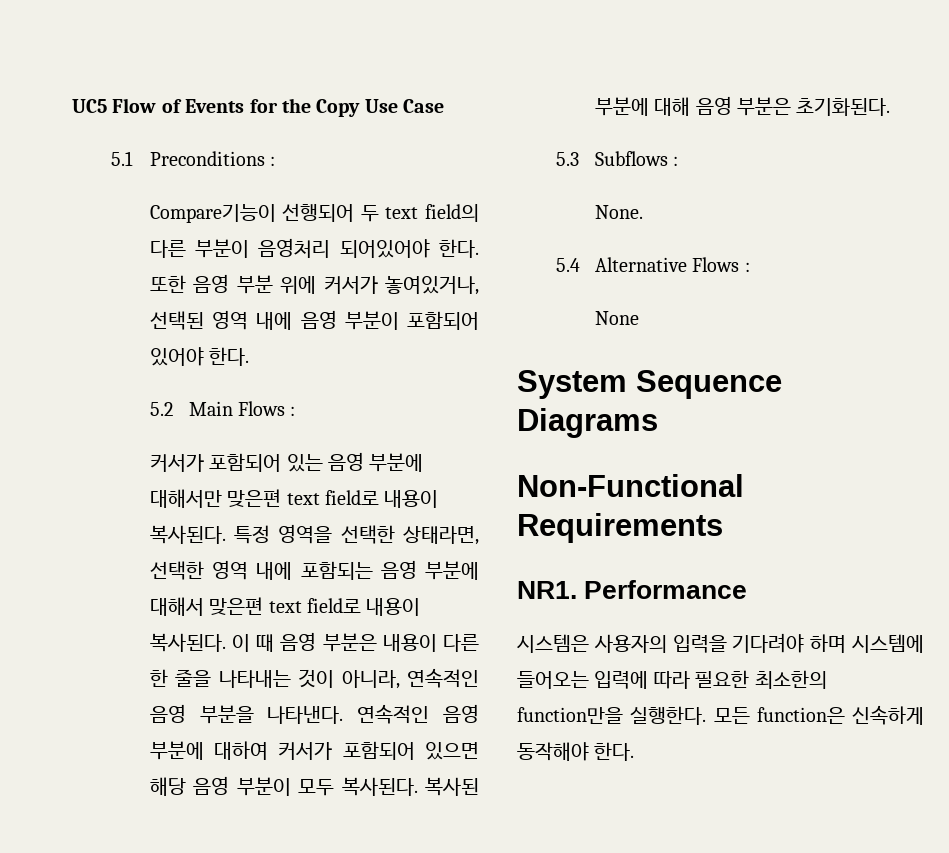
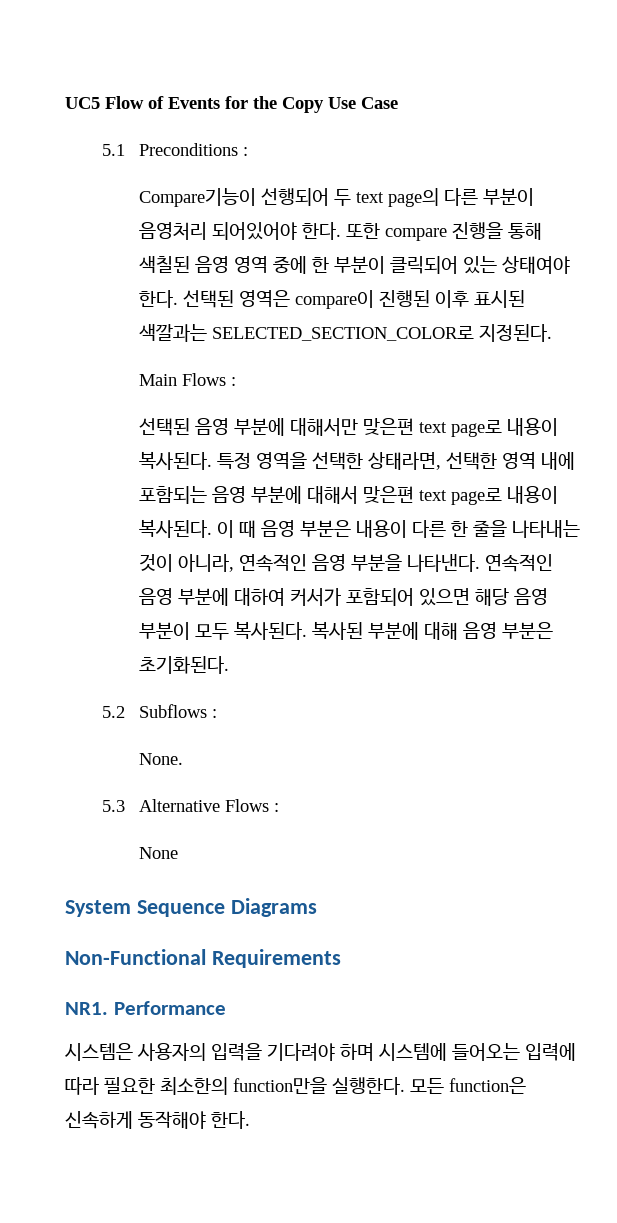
[425,204,479,222] field의 -> [387,188,439,207] page의
[193,274,480,295] [149,310,479,330] [149,347,250,366] [149,402,173,416] 음영 부분 위에 커서가 놓여있거나, 선택된 영역 내에 음영 부분이 포함되어 있어야 한다. // 5.2 -> [384,222,542,241] [138,256,570,274] [138,290,525,309] [138,324,552,342] compare 진행을 통해 색칠된 음영 영역 중에 한 부분이 클릭되어 있는 상태여야 한다. 선택된 영역은 compare이 진행된 이후 표시된 색깔과는 SELECTED_SECTION_COLOR로 지정된다. //
[149,453,323,472] 커서가 포함되어 있는 -> [138,418,190,436] 선택된
[324,490,379,505] field로 -> [450,420,502,437] page로
[306,598,361,613] field로 -> [450,488,502,505] page로
[555,152,579,166] 5.3 -> [101,706,125,718] 5.2
[555,258,580,272] 5.4 -> [101,800,125,812] 5.3

